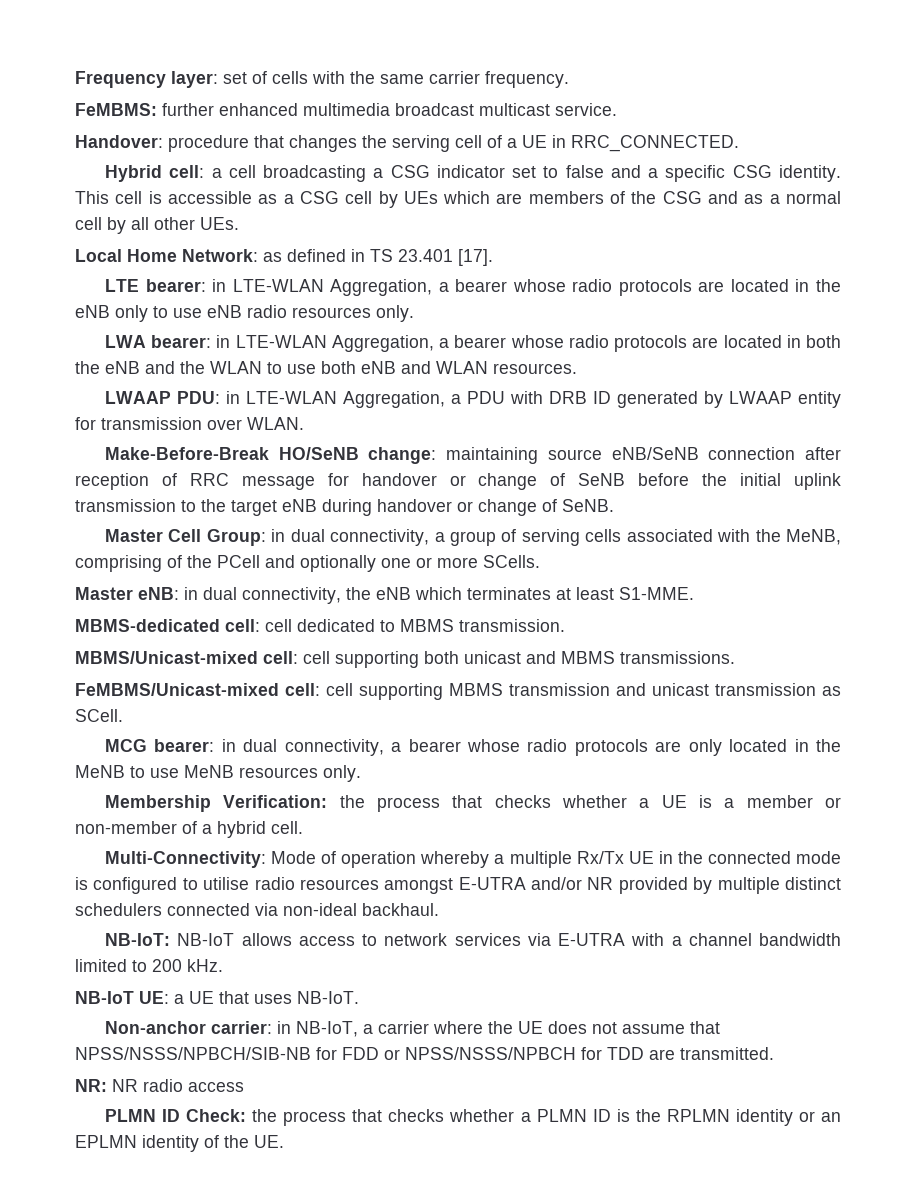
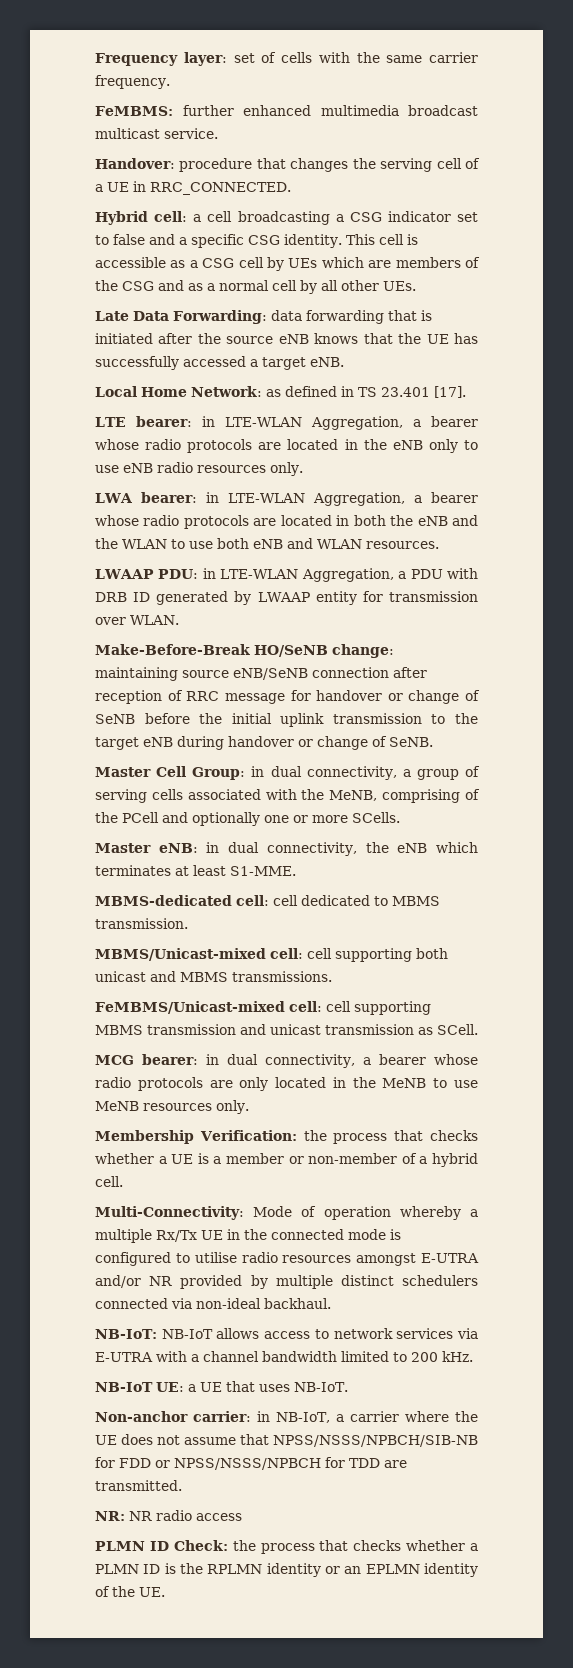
(239, 223) none -> [95,310,432,324] [95,333,479,344] [95,356,344,370] // Late Data Forwarding: data forwarding that is initiated after the source eNB knows that the UE has successfully accessed a target eNB.

